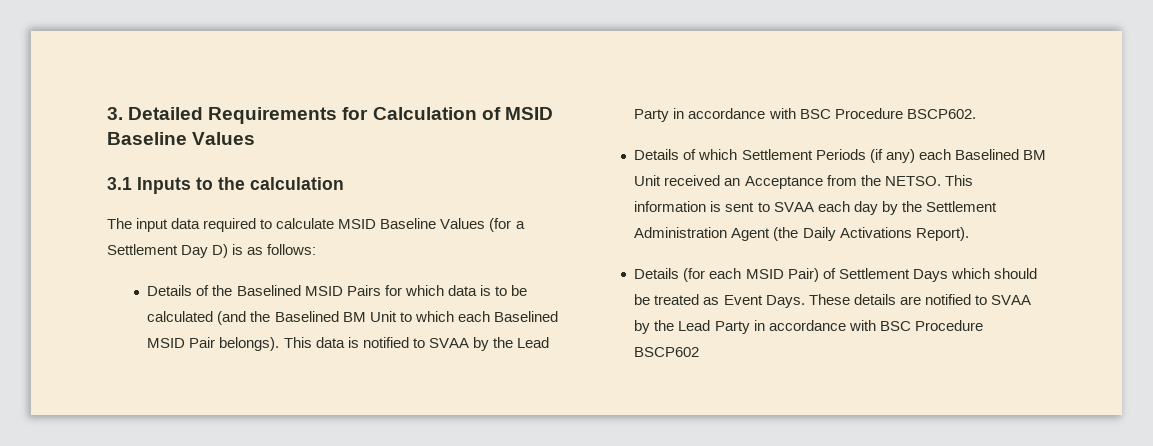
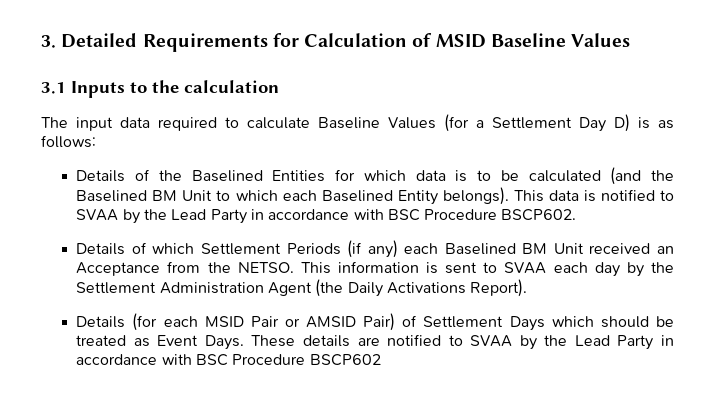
[338,219,377,229] MSID -> (310, 123) none
[304,285,381,296] MSID Pairs -> [272,170,326,182] Entities
[147,337,216,348] MSID Pair -> [397,190,438,205] Entity
(784, 274) none -> [250,316,357,328] Pair or AMSID

